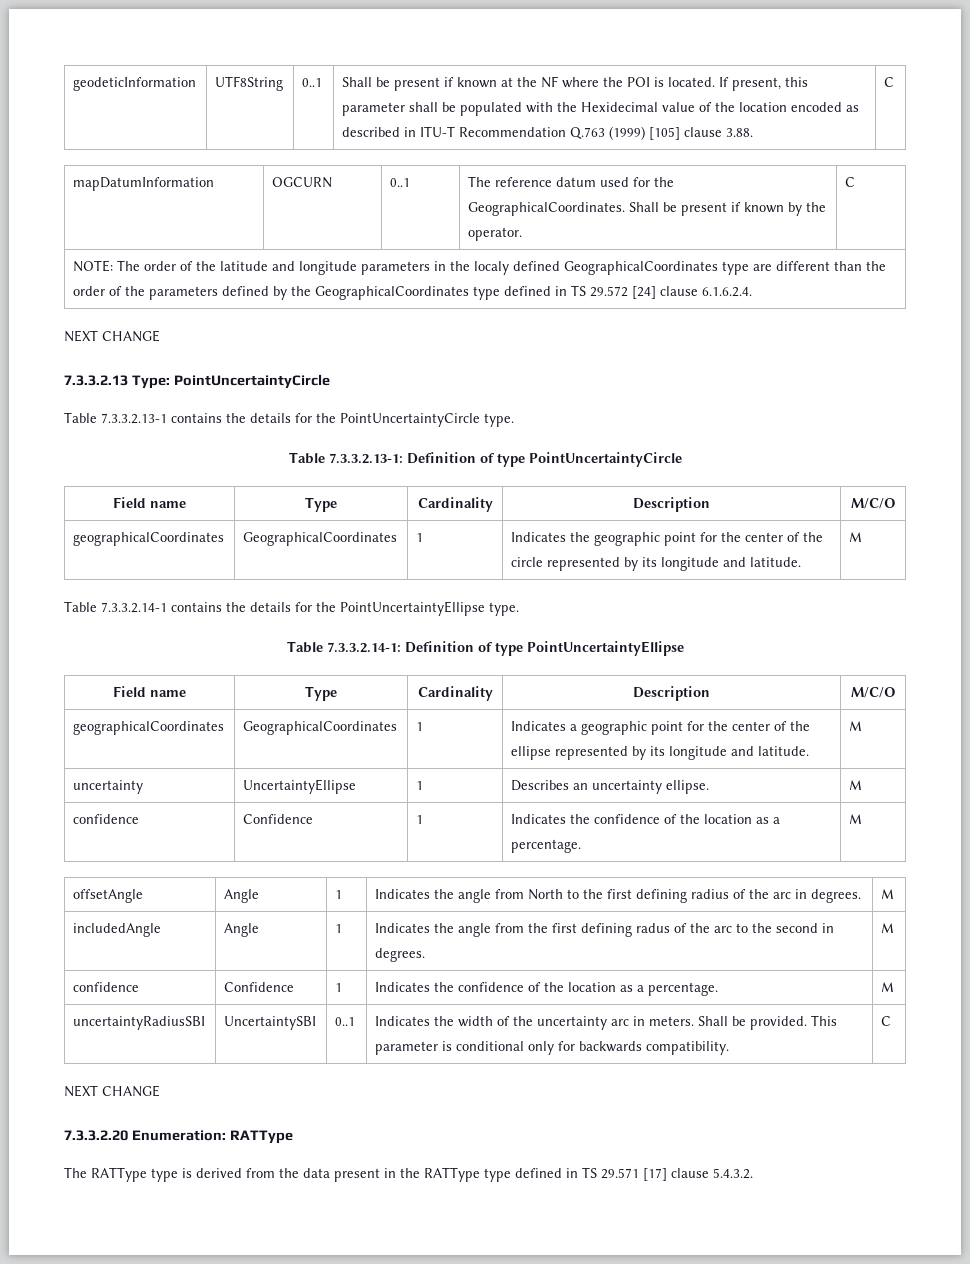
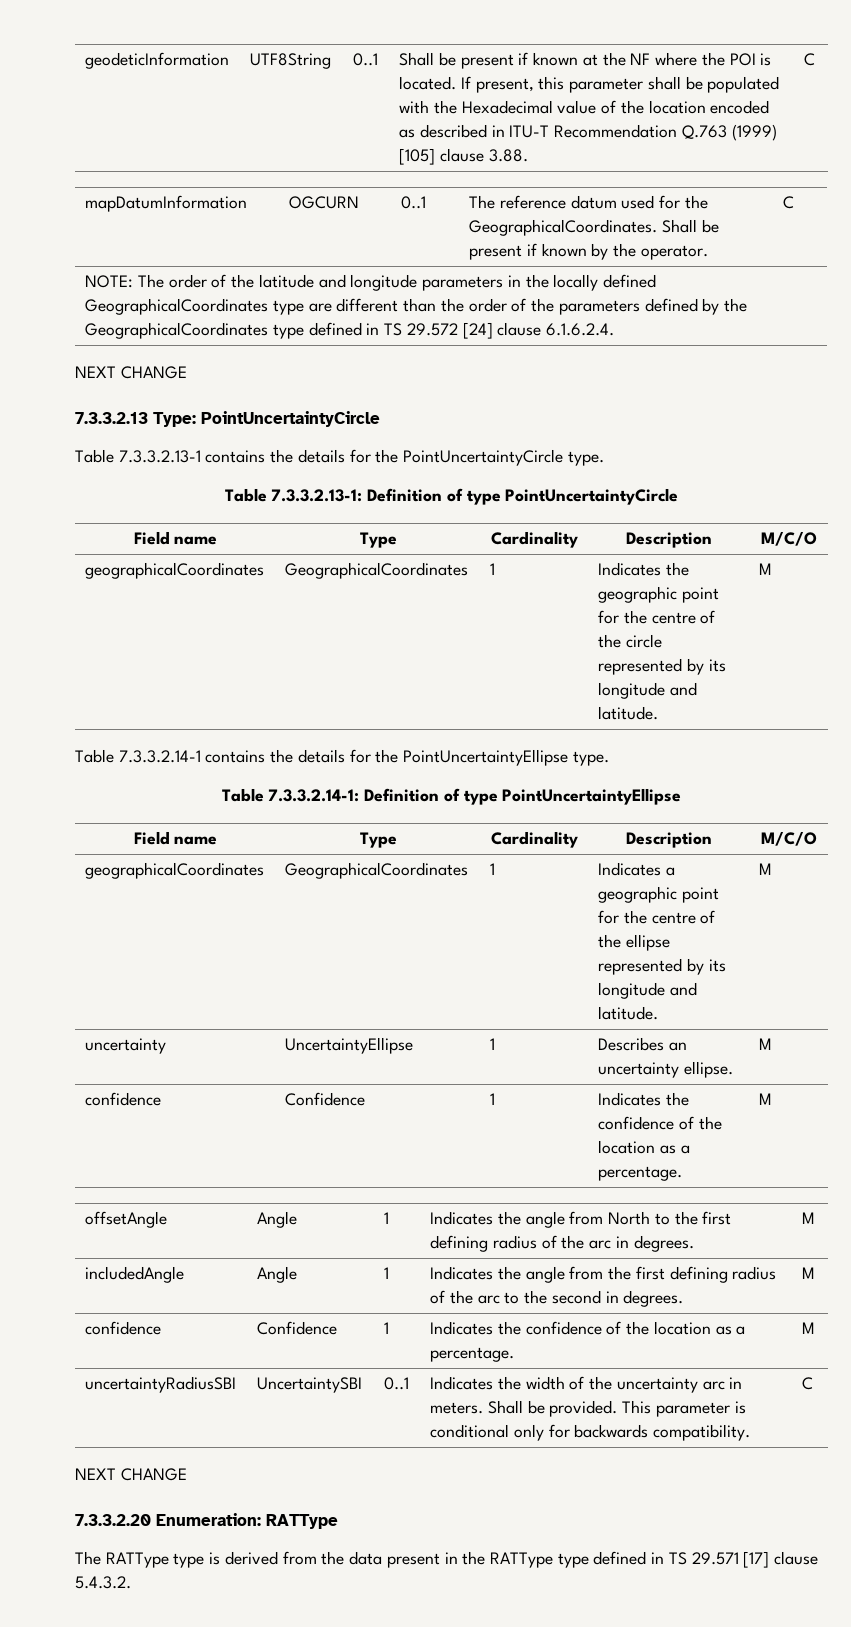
[581,102,659,112] Hexidecimal -> [461,100,553,114] Hexadecimal
[474,261,510,275] localy -> [553,274,599,291] locally
[745,532,784,542] center -> [651,612,696,624] centre
[732,721,771,731] center -> [651,912,696,924] centre
[636,923,671,933] radus -> [732,1266,777,1280] radius

